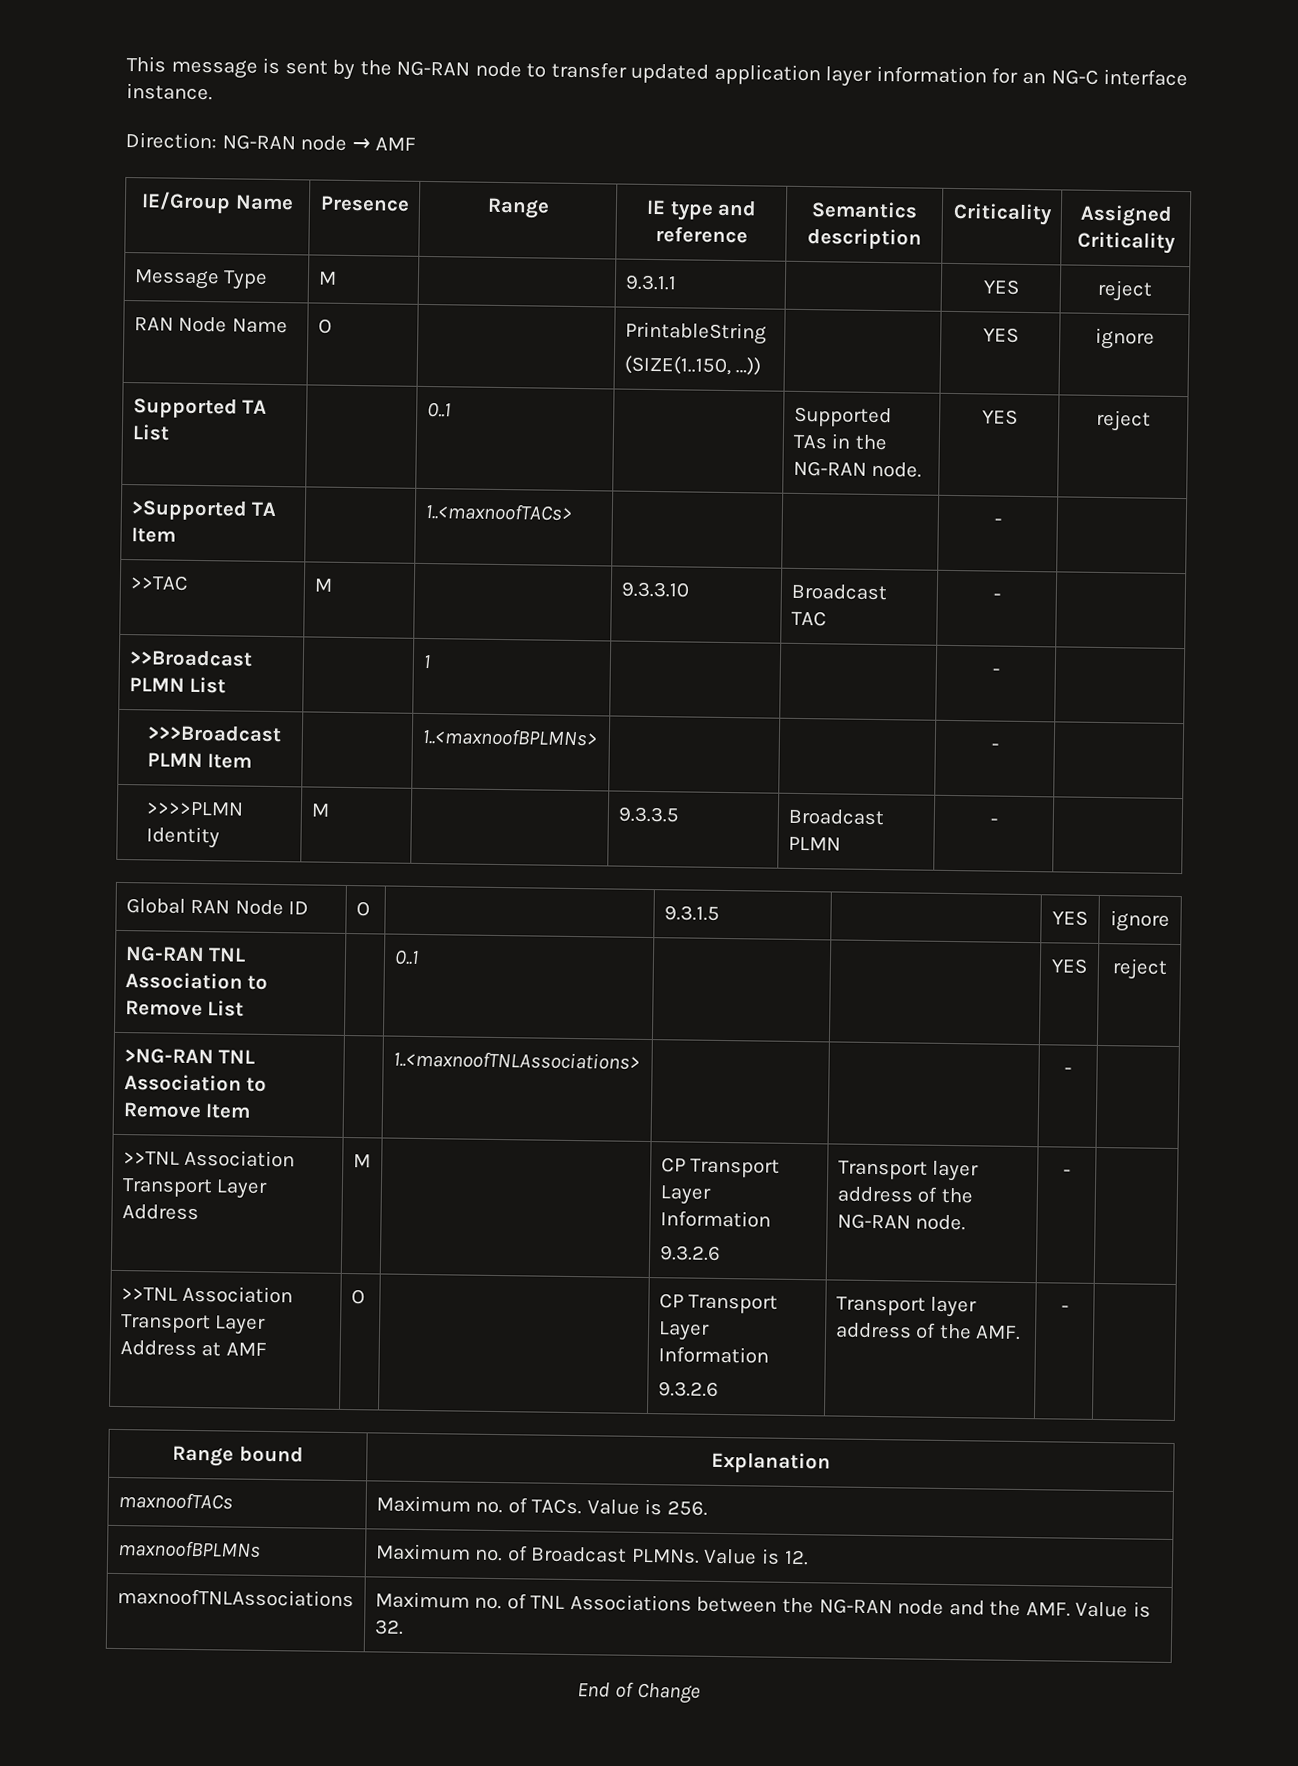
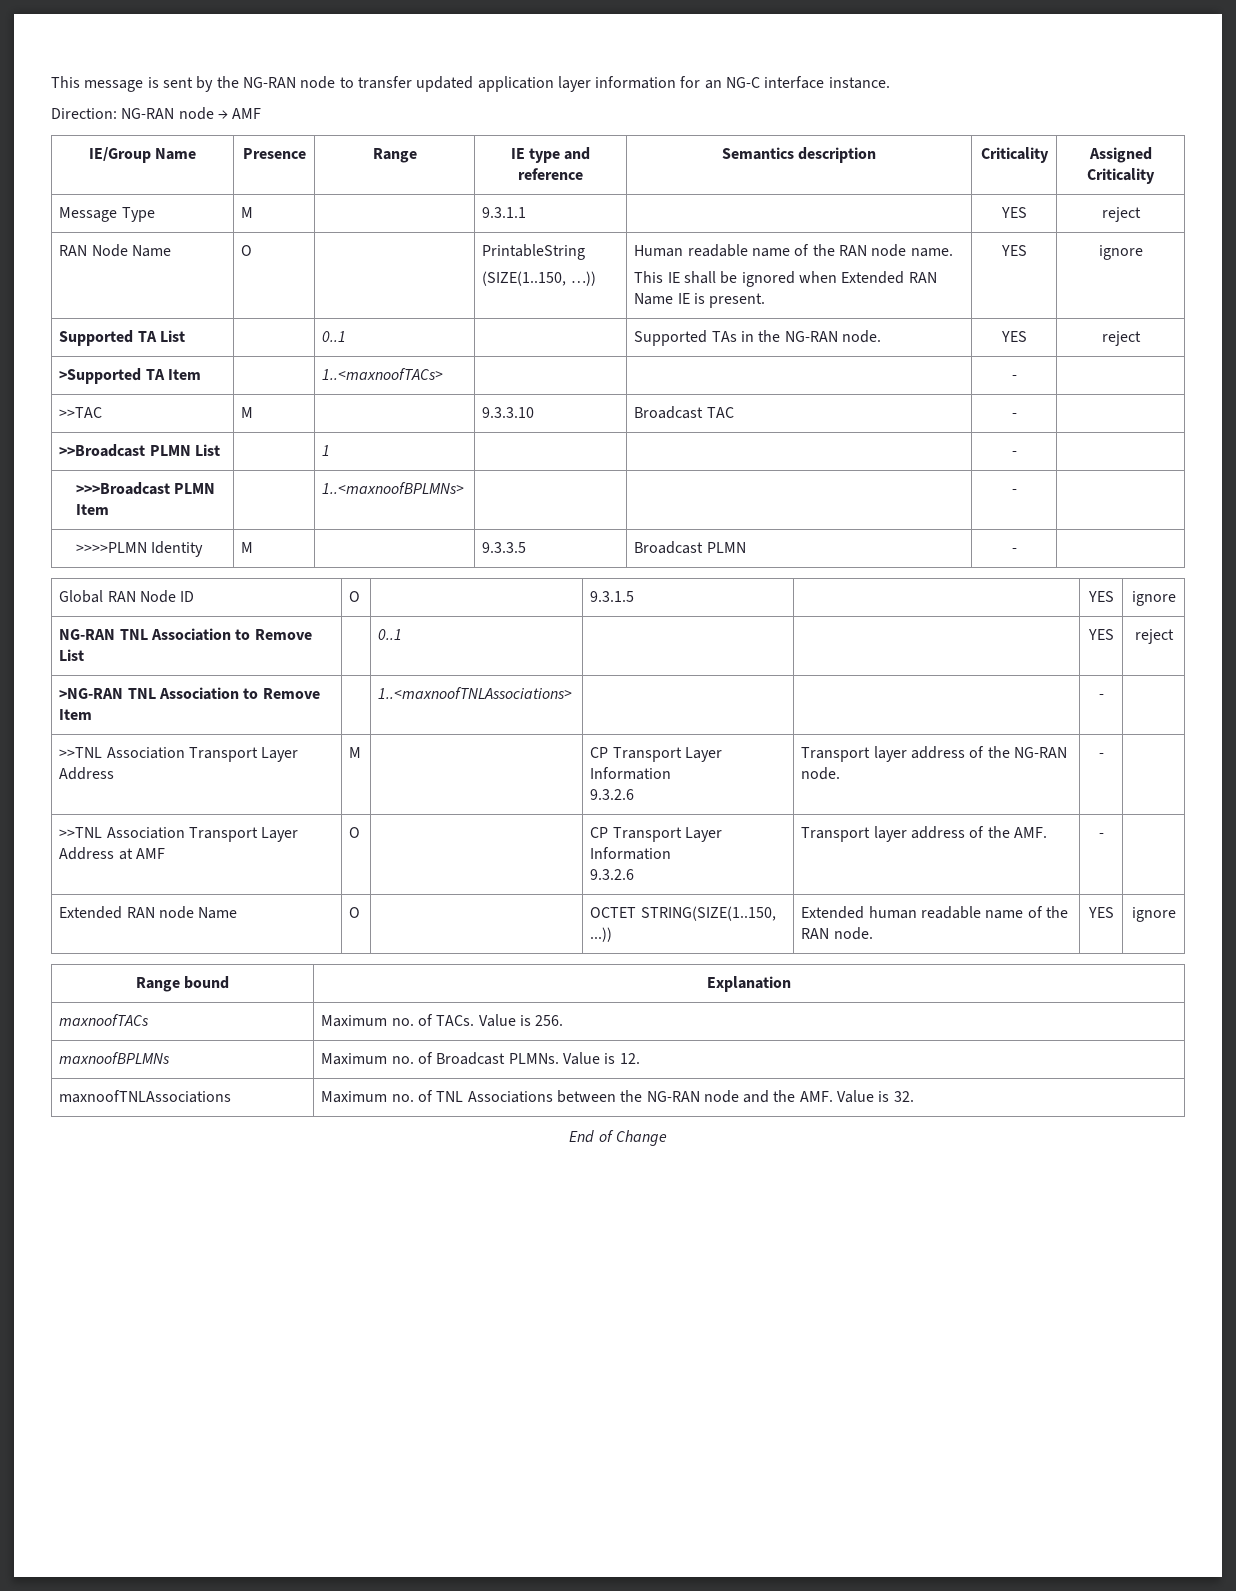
(762, 366) none -> [634,244,953,257] [634,271,937,287] [634,293,766,308] Human readable name of the RAN node name. // This IE shall be ignored when Extended RAN Name IE is present.
(1069, 1309) none -> [59,906,238,919] [349,907,361,918] [590,906,776,921] [590,927,613,942] [801,906,1068,919] [801,927,873,940] [1087,907,1114,918] [1131,907,1176,922] // Extended RAN node Name | O | | OCTET STRING(SIZE(1..150, ...)) | Extended human readable name of the RAN node. | YES | ignore

